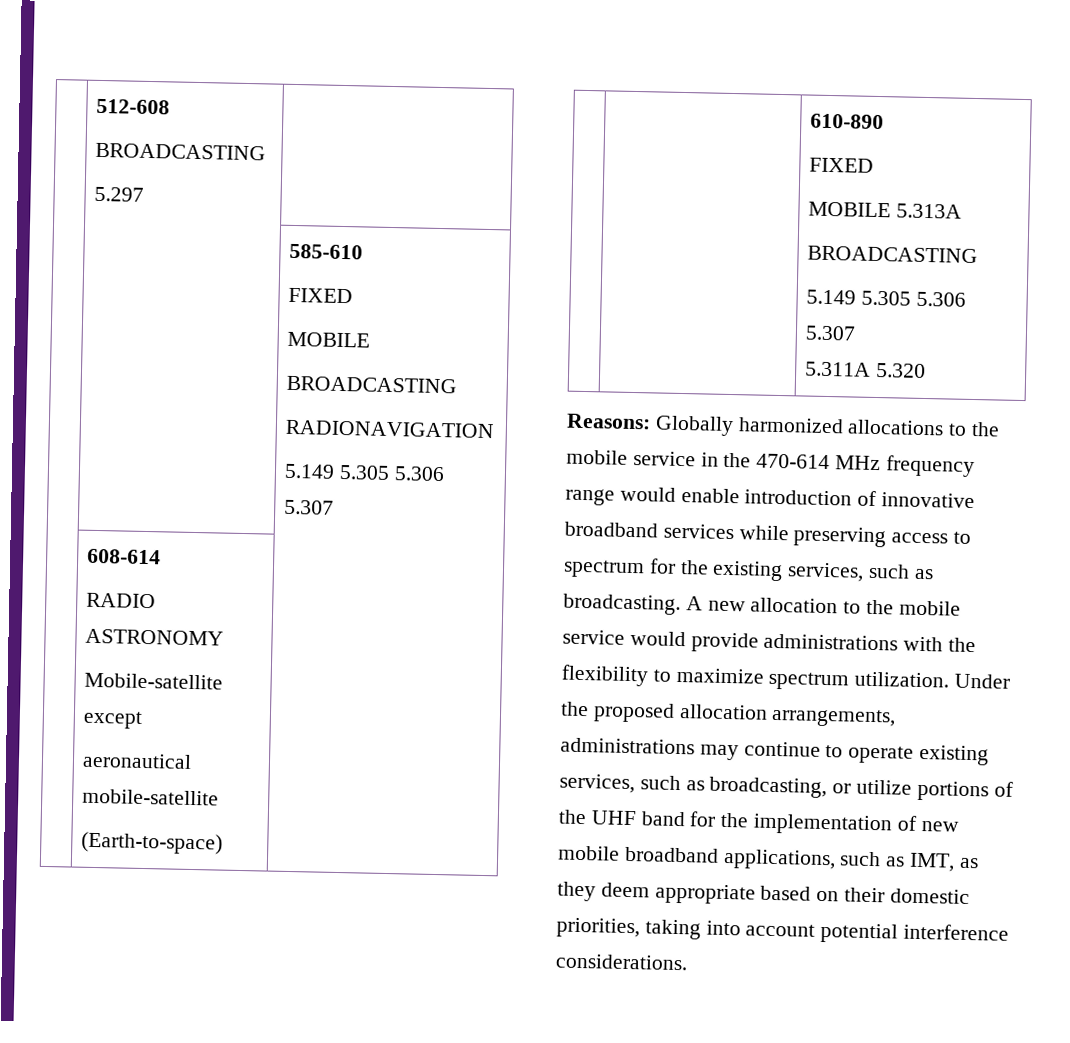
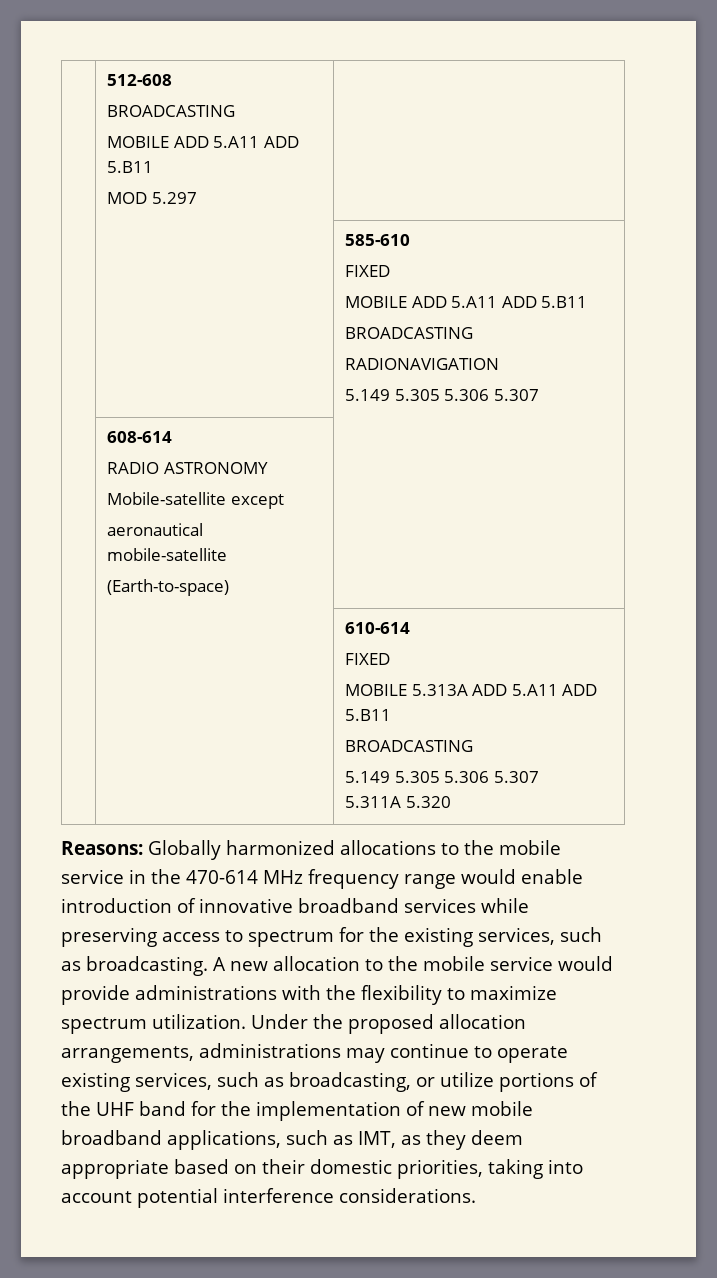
(267, 151) none -> [107,136,299,148] [107,161,154,173] [107,192,148,204] MOBILE ADD 5.A11 ADD 5.B11 // MOD
(371, 339) none -> [411,296,588,308] ADD 5.A11 ADD 5.B11
[810,113,885,130] 610-890 -> [345,622,411,634] 610-614
(963, 211) none -> [472,684,598,696] [345,709,392,721] ADD 5.A11 ADD 5.B11

